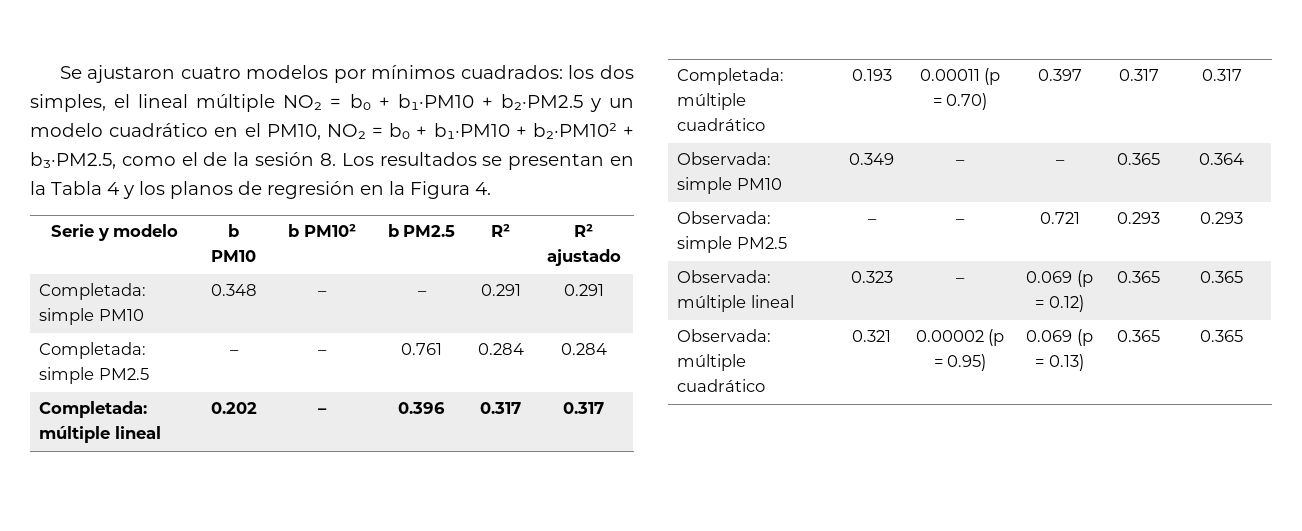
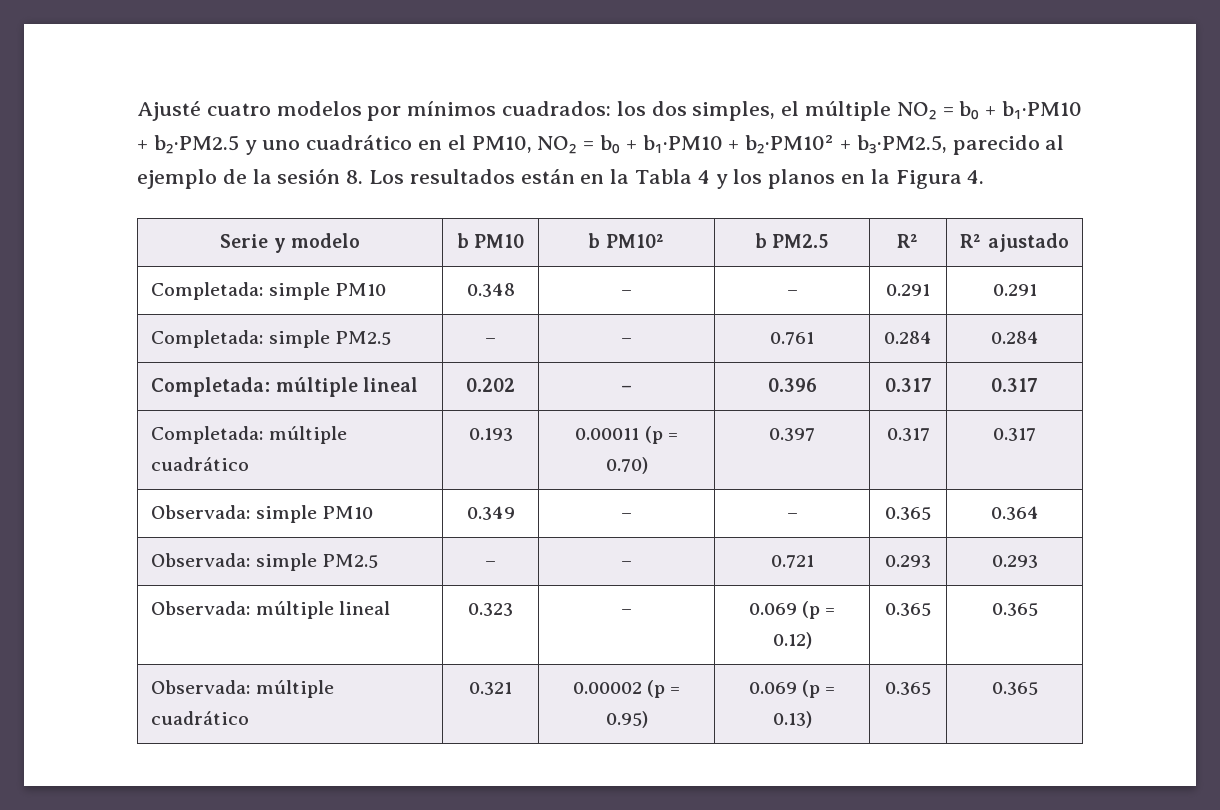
[59,65,176,83] Se ajustaron -> [137,101,201,121] Ajusté
[138,94,189,108] lineal -> (800, 108) none
[609,98,634,108] [30,123,103,137] un modelo -> [262,140,301,150] uno
[121,152,198,166] como el -> [952,135,1065,155] [137,169,217,189] parecido al ejemplo
[482,153,605,170] se presentan -> [520,169,575,184] están
[238,181,355,199] de regresión -> (836, 179) none

